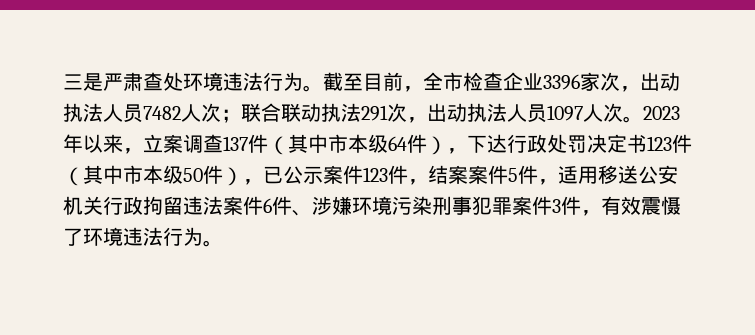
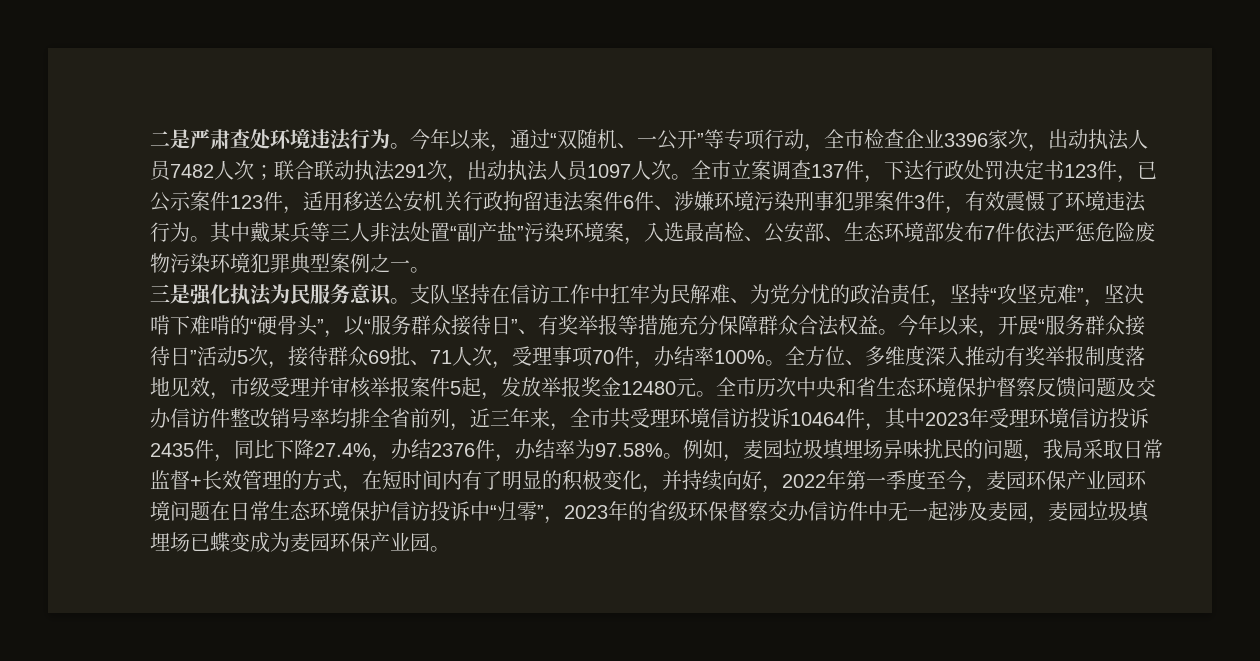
[63,74,83,90] 三 -> [150,131,170,147] 二
[323,72,403,91] 截至目前 -> [410,129,804,152] 今年以来，通过“双随机、一公开”等专项行动
[643,106,680,120] [63,134,143,154] 2023年以来， -> [691,160,731,180] 全市
[268,134,447,155] （其中市本级64件） -> (864, 170) none
[63,165,243,186] （其中市本级50件） -> (1117, 170) none
[428,165,558,185] 结案案件5件， -> (303, 210) none
(223, 243) none -> [210,222,1155,245] [150,253,430,274] [150,284,1144,307] [150,315,1145,338] [150,345,1145,369] [150,377,1156,400] [150,408,1149,431] [150,439,1163,462] [150,469,1147,493] [150,501,1150,524] [150,532,450,553] 其中戴某兵等三人非法处置“副产盐”污染环境案，入选最高检、公安部、生态环境部发布7件依法严惩危险废物污染环境犯罪典型案例之一。 // 三是强化执法为民服务意识。支队坚持在信访工作中扛牢为民解难、为党分忧的政治责任，坚持“攻坚克难”，坚决啃下难啃的“硬骨头”，以“服务群众接待日”、有奖举报等措施充分保障群众合法权益。今年以来，开展“服务群众接待日”活动5次，接待群众69批、71人次，受理事项70件，办结率100%。全方位、多维度深入推动有奖举报制度落地见效，市级受理并审核举报案件5起，发放举报奖金12480元。全市历次中央和省生态环境保护督察反馈问题及交办信访件整改销号率均排全省前列，近三年来，全市共受理环境信访投诉10464件，其中2023年受理环境信访投诉2435件，同比下降27.4%，办结2376件，办结率为97.58%。例如，麦园垃圾填埋场异味扰民的问题，我局采取日常监督+长效管理的方式，在短时间内有了明显的积极变化，并持续向好，2022年第一季度至今，麦园环保产业园环境问题在日常生态环境保护信访投诉中“归零”，2023年的省级环保督察交办信访件中无一起涉及麦园，麦园垃圾填埋场已蝶变成为麦园环保产业园。

